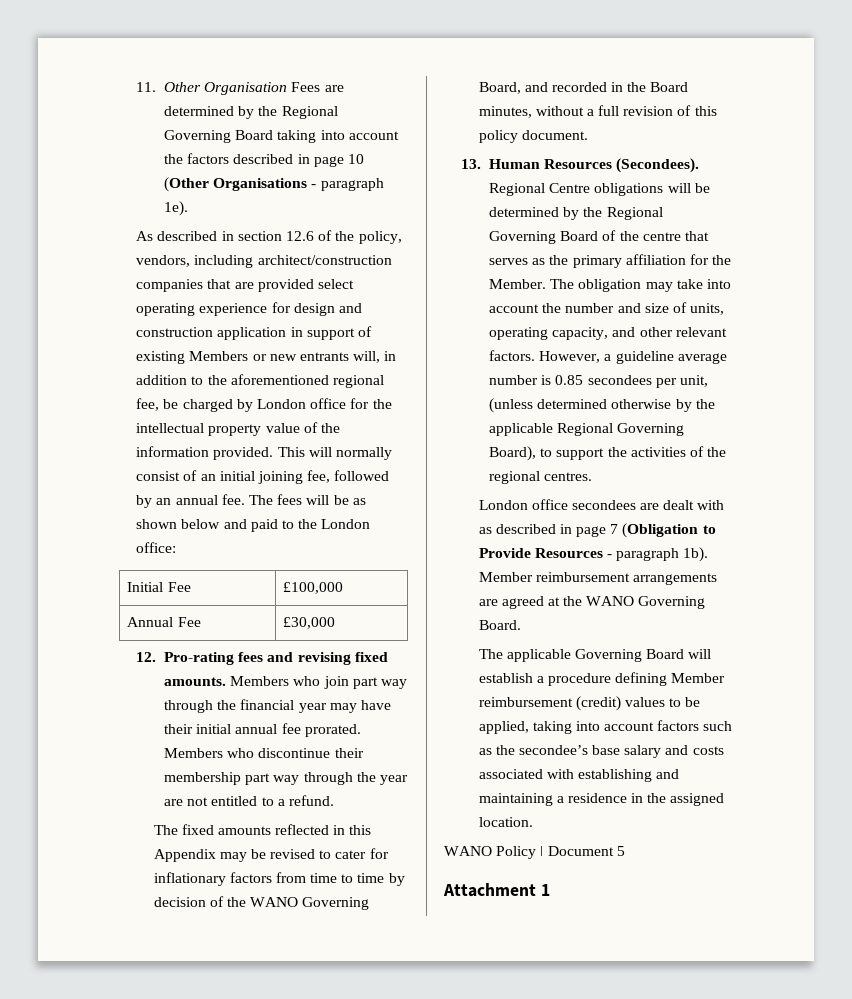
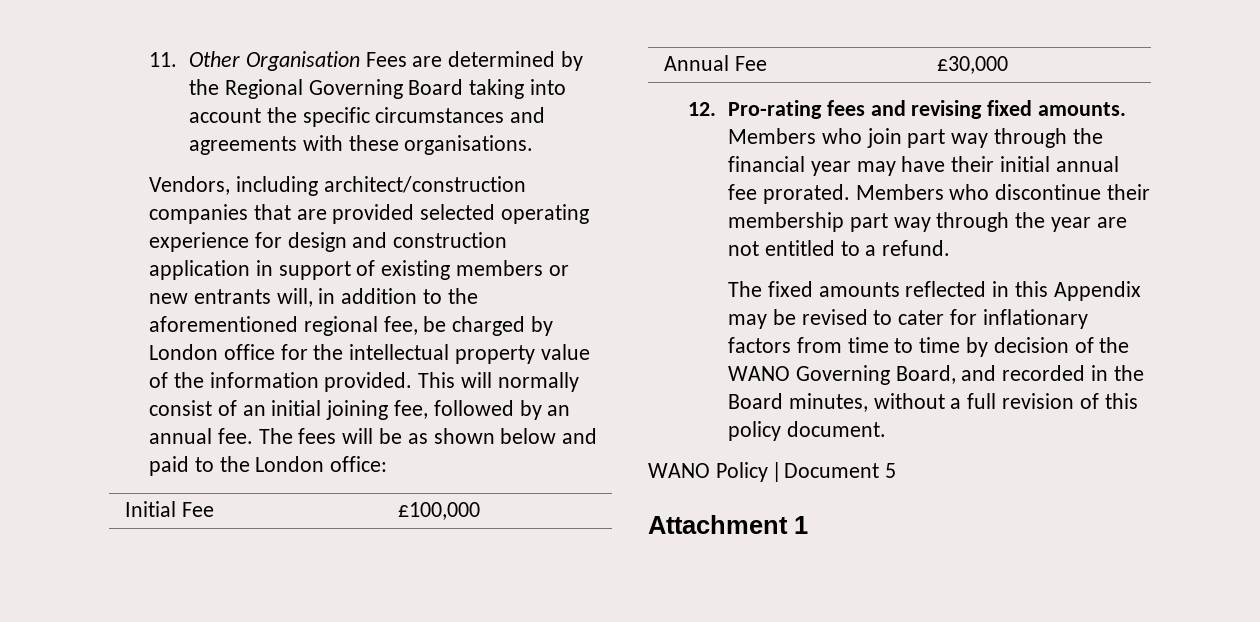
[187,153,364,167] [164,177,384,192] [164,201,189,216] [136,230,402,244] [136,255,191,267] factors described in page 10 (Other Organisations - paragraph 1e). // As described in section 12.6 of the policy, vendors, -> [302,107,546,127] [188,135,534,155] [148,176,230,195] specific circumstances and agreements with these organisations. // Vendors,
[317,279,354,289] select -> [420,204,496,220] selected
[189,351,249,361] Members -> [455,260,543,276] members
[461,158,700,173] [489,183,710,196] [489,207,663,220] [489,230,709,244] [489,254,732,268] [489,279,731,292] [489,302,725,315] [489,327,727,340] [489,350,727,364] [489,375,708,388] [489,398,715,413] [489,423,685,436] [489,446,727,461] [489,471,593,484] [478,499,725,510] [478,523,716,538] [478,547,709,562] [478,572,717,585] [478,596,706,609] [478,620,521,630] [478,649,712,662] [478,672,726,686] [478,696,701,711] [478,720,733,734] [478,745,724,758] [478,769,680,782] [478,793,725,806] [478,817,533,827] // 13. Human Resources (Secondees). Regional Centre obligations will be determined by the Regional Governing Board of the centre that serves as the primary affiliation for the Member. The obligation may take into account the number and size of units, operating capacity, and other relevant factors. However, a guideline average number is 0.85 secondees per unit, (unless determined otherwise by the applicable Regional Governing Board), to support the activities of the regional centres. // London office secondees are dealt with as described in page 7 (Obligation to Provide Resources - paragraph 1b). Member reimbursement arrangements are agreed at the WANO Governing Board. // The applicable Governing Board will establish a procedure defining Member reimbursement (credit) values to be applied, taking into account factors such as the secondee’s base salary and costs associated with establishing and maintaining a residence in the assigned location. -> (886, 429) none

